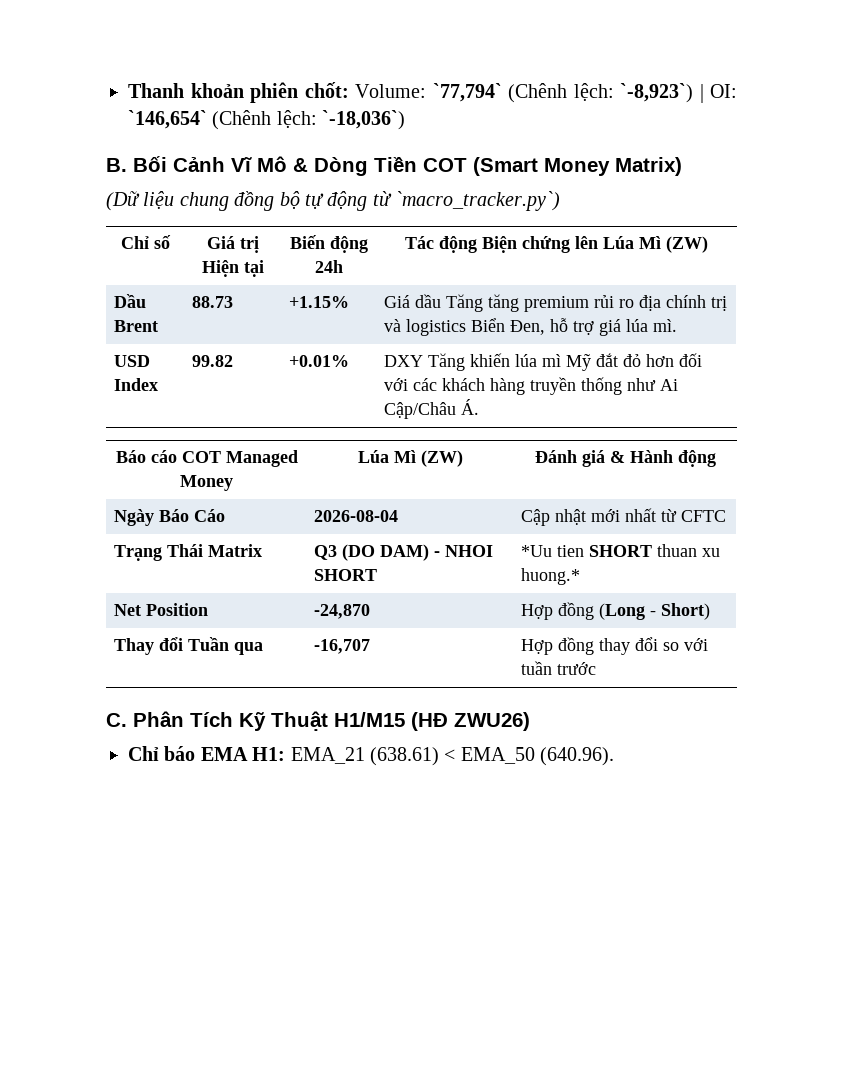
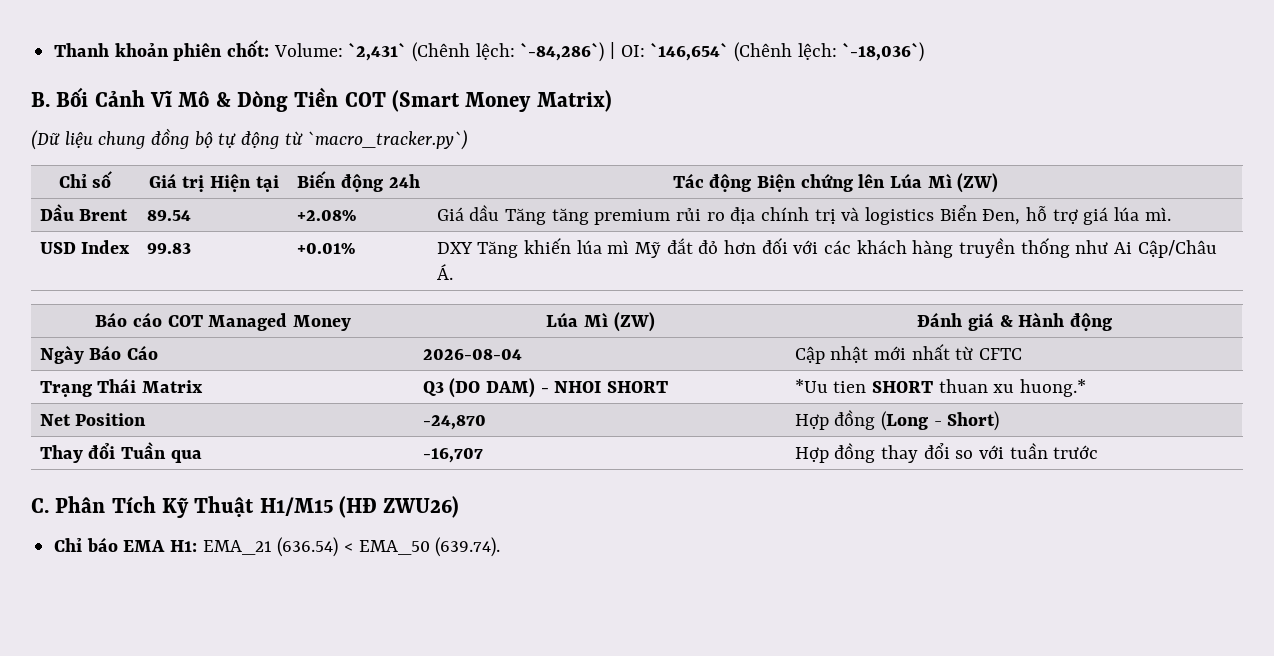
[432,83,693,103] `77,794` (Chênh lệch: `-8,923`) -> [348,42,605,62] `2,431` (Chênh lệch: `-84,286`)
[192,296,234,308] [289,296,350,308] 88.73 | +1.15% -> [146,210,191,221] [296,210,356,221] 89.54 | +2.08%
[192,355,234,367] 99.82 -> [146,243,191,254] 99.83
[370,747,439,766] (638.61) -> [277,537,339,557] (636.54)
[540,747,615,766] (640.96). -> [435,537,501,557] (639.74).

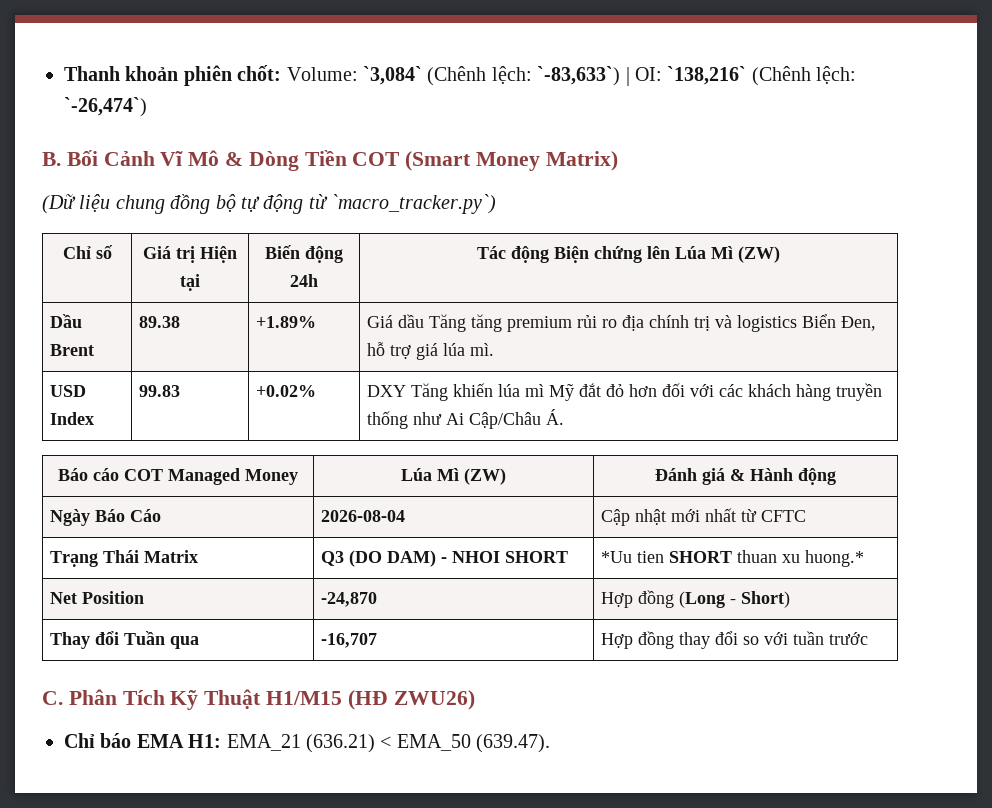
[348,42,605,62] `2,431` (Chênh lệch: `-84,286`) -> [363,66,621,86] `3,084` (Chênh lệch: `-83,633`)
[650,42,925,62] `146,654` (Chênh lệch: `-18,036`) -> [667,66,857,86] [64,97,147,117] `138,216` (Chênh lệch: `-26,474`)
[146,210,191,221] [296,210,356,221] 89.54 | +2.08% -> [139,316,181,328] [256,316,317,328] 89.38 | +1.89%
[296,243,355,254] +0.01% -> [256,385,317,397] +0.02%
[277,537,339,557] (636.54) -> [306,734,375,753] (636.21)
[435,537,501,557] (639.74). -> [476,734,551,753] (639.47).

